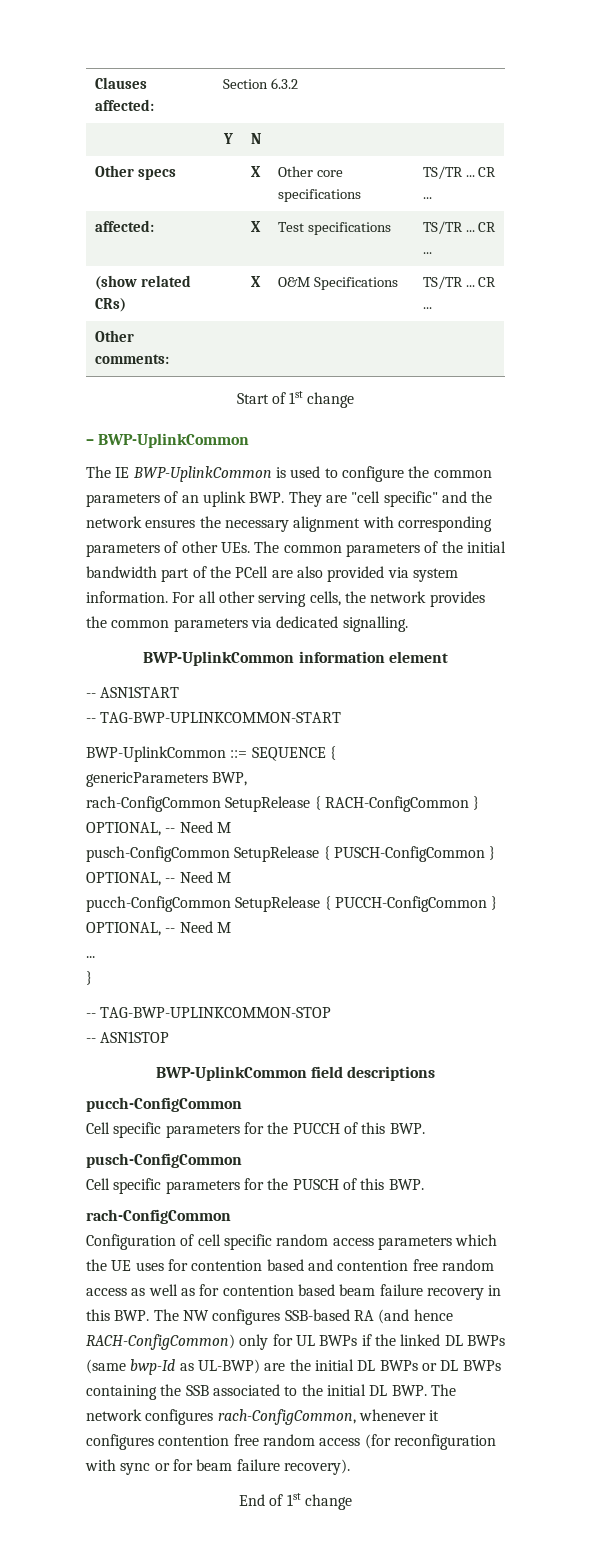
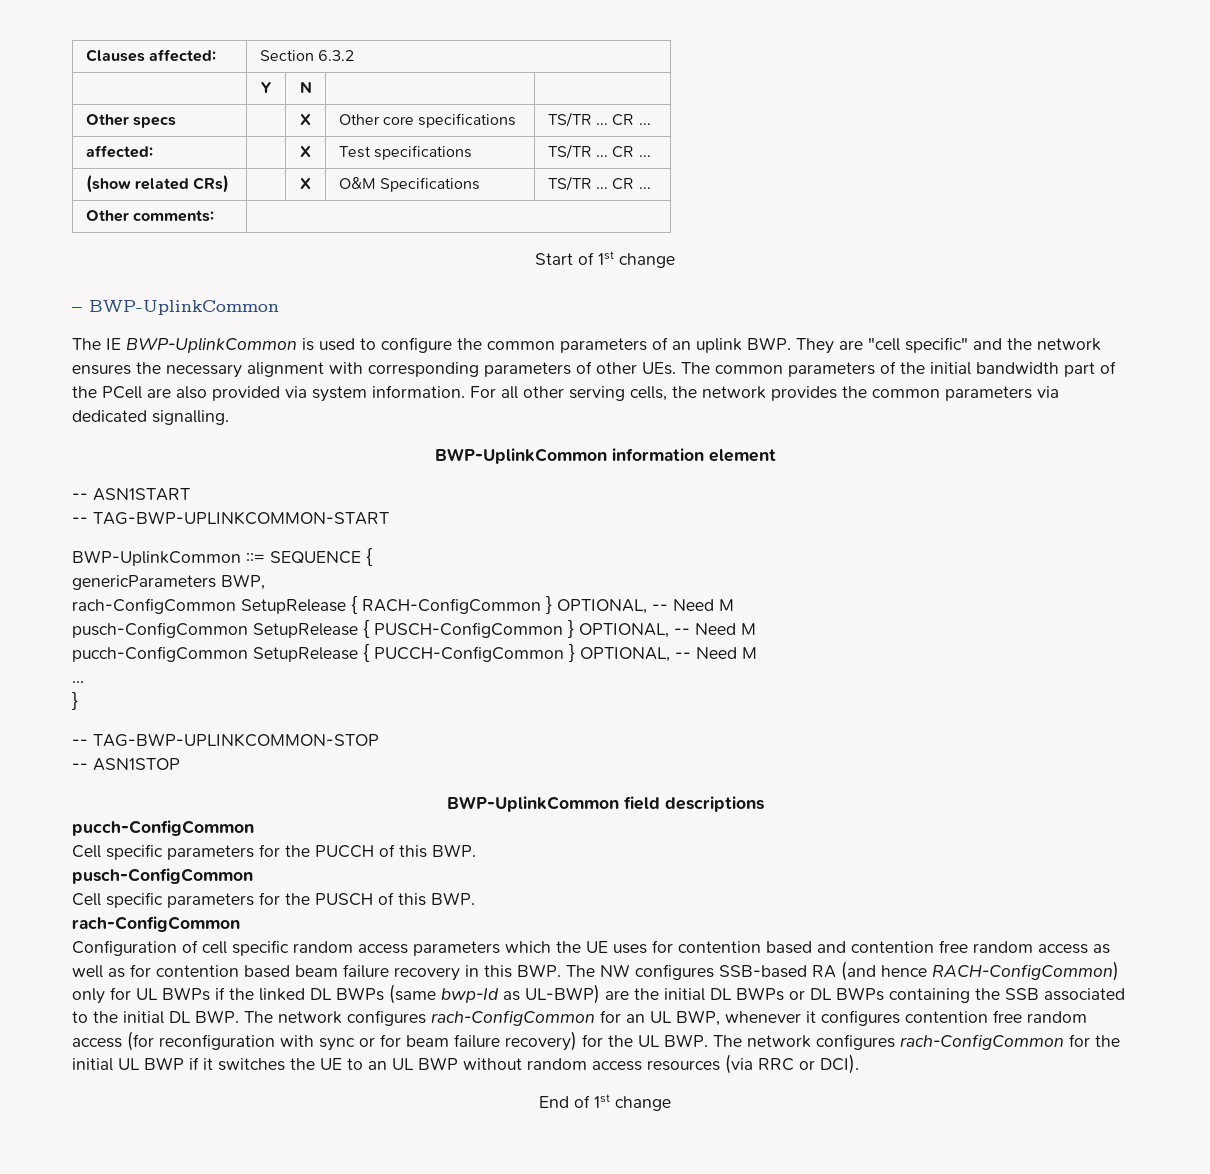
[217,1409,356,1425] rach-ConfigCommon, -> [431,1010,720,1026] rach-ConfigCommon for an UL BWP,
[283,1459,350,1475] recovery). -> [505,1031,1120,1051] [72,1054,859,1074] recovery) for the UL BWP. The network configures rach-ConfigCommon for the initial UL BWP if it switches the UE to an UL BWP without random access resources (via RRC or DCI).

